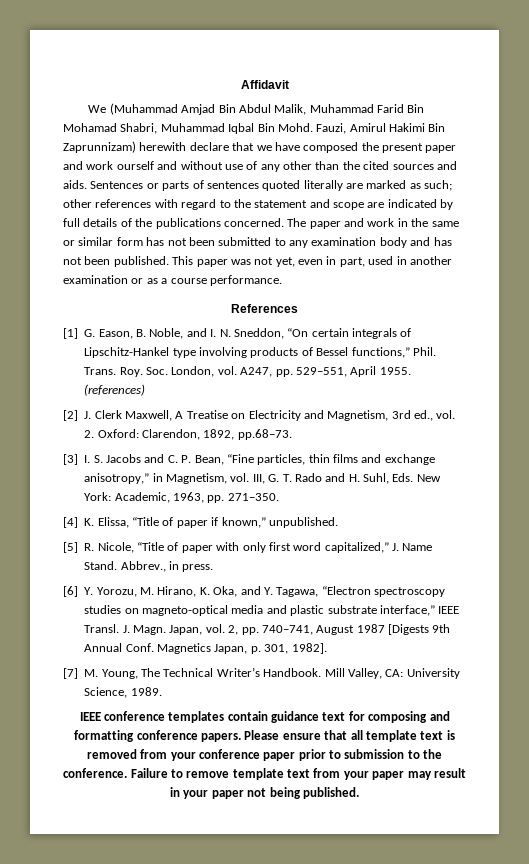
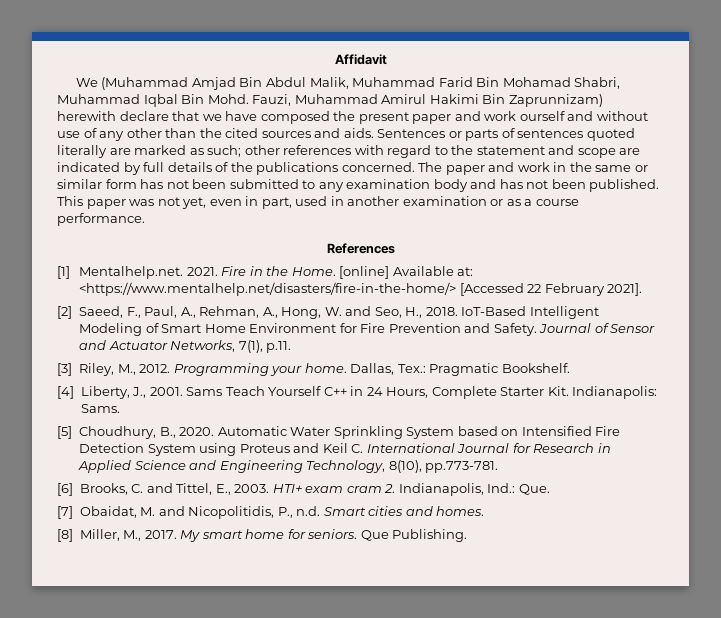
(347, 128) none -> [294,94,378,104] Muhammad
[84,328,412,339] [84,347,436,358] [84,366,411,377] [84,384,146,396] [63,410,456,421] [84,429,292,440] [63,454,435,465] [84,473,441,484] [84,492,279,503] [63,517,338,528] [63,542,433,553] [84,561,214,572] [63,586,445,597] [84,605,460,616] [84,624,451,635] [84,643,327,654] [63,667,460,679] [84,687,162,698] [79,711,450,723] [74,730,455,742] [86,749,443,761] [63,768,466,780] [170,787,359,799] G. Eason, B. Noble, and I. N. Sneddon, “On certain integrals of Lipschitz-Hankel type involving products of Bessel functions,” Phil. Trans. Roy. Soc. London, vol. A247, pp. 529–551, April 1955. (references) // [2] J. Clerk Maxwell, A Treatise on Electricity and Magnetism, 3rd ed., vol. 2. Oxford: Clarendon, 1892, pp.68–73. // [3] I. S. Jacobs and C. P. Bean, “Fine particles, thin films and exchange anisotropy,” in Magnetism, vol. III, G. T. Rado and H. Suhl, Eds. New York: Academic, 1963, pp. 271–350. // [4] K. Elissa, “Title of paper if known,” unpublished. // [5] R. Nicole, “Title of paper with only first word capitalized,” J. Name Stand. Abbrev., in press. // [6] Y. Yorozu, M. Hirano, K. Oka, and Y. Tagawa, “Electron spectroscopy studies on magneto-optical media and plastic substrate interface,” IEEE Transl. J. Magn. Japan, vol. 2, pp. 740–741, August 1987 [Digests 9th Annual Conf. Magnetics Japan, p. 301, 1982]. // [7] M. Young, The Technical Writer’s Handbook. Mill Valley, CA: University Science, 1989. // IEEE conference templates contain guidance text for composing and formatting conference papers. Please ensure that all template text is removed from your conference paper prior to submission to the conference. Failure to remove template text from your paper may result in your paper not being published. -> [79,266,474,279] [79,282,643,296] [57,306,599,319] [79,323,656,336] [79,340,292,353] [57,363,570,376] [57,386,658,399] [80,404,120,413] [57,426,621,439] [79,443,611,456] [78,460,499,473] [57,483,550,496] [57,506,485,519] [57,529,468,542] Mentalhelp.net. 2021. Fire in the Home. [online] Available at: <https://www.mentalhelp.net/disasters/fire-in-the-home/> [Accessed 22 February 2021]. // [2] Saeed, F., Paul, A., Rehman, A., Hong, W. and Seo, H., 2018. IoT-Based Intelligent Modeling of Smart Home Environment for Fire Prevention and Safety. Journal of Sensor and Actuator Networks, 7(1), p.11. // [3] Riley, M., 2012. Programming your home. Dallas, Tex.: Pragmatic Bookshelf. // [4] Liberty, J., 2001. Sams Teach Yourself C++ in 24 Hours, Complete Starter Kit. Indianapolis: Sams. // [5] Choudhury, B., 2020. Automatic Water Sprinkling System based on Intensified Fire Detection System using Proteus and Keil C. International Journal for Research in Applied Science and Engineering Technology, 8(10), pp.773-781. // [6] Brooks, C. and Tittel, E., 2003. HTI+ exam cram 2. Indianapolis, Ind.: Que. // [7] Obaidat, M. and Nicopolitidis, P., n.d. Smart cities and homes. // [8] Miller, M., 2017. My smart home for seniors. Que Publishing.

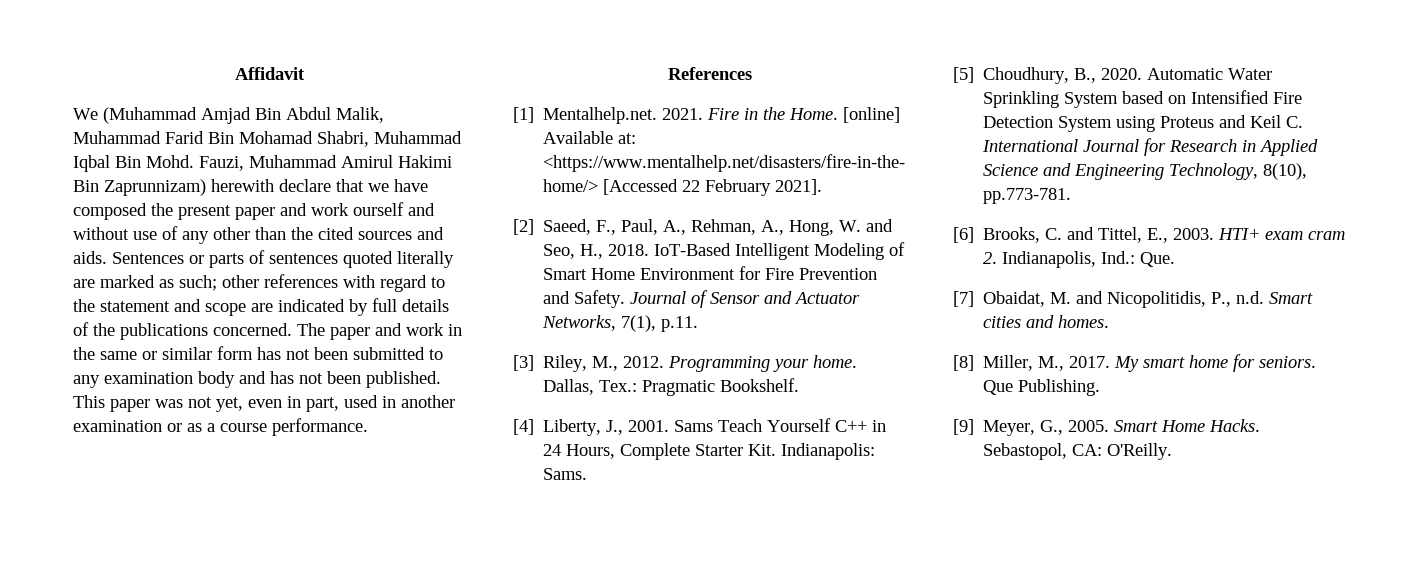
(468, 535) none -> [953,419,1261,436] [983,443,1173,460] // [9] Meyer, G., 2005. Smart Home Hacks. Sebastopol, CA: O'Reilly.

